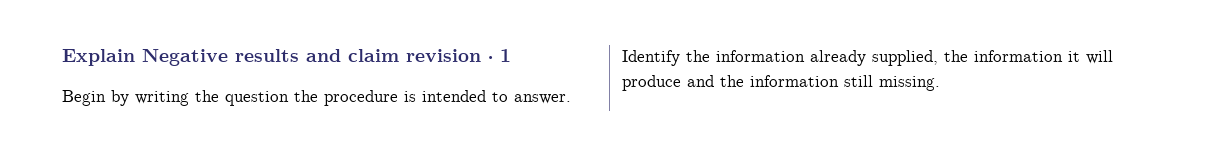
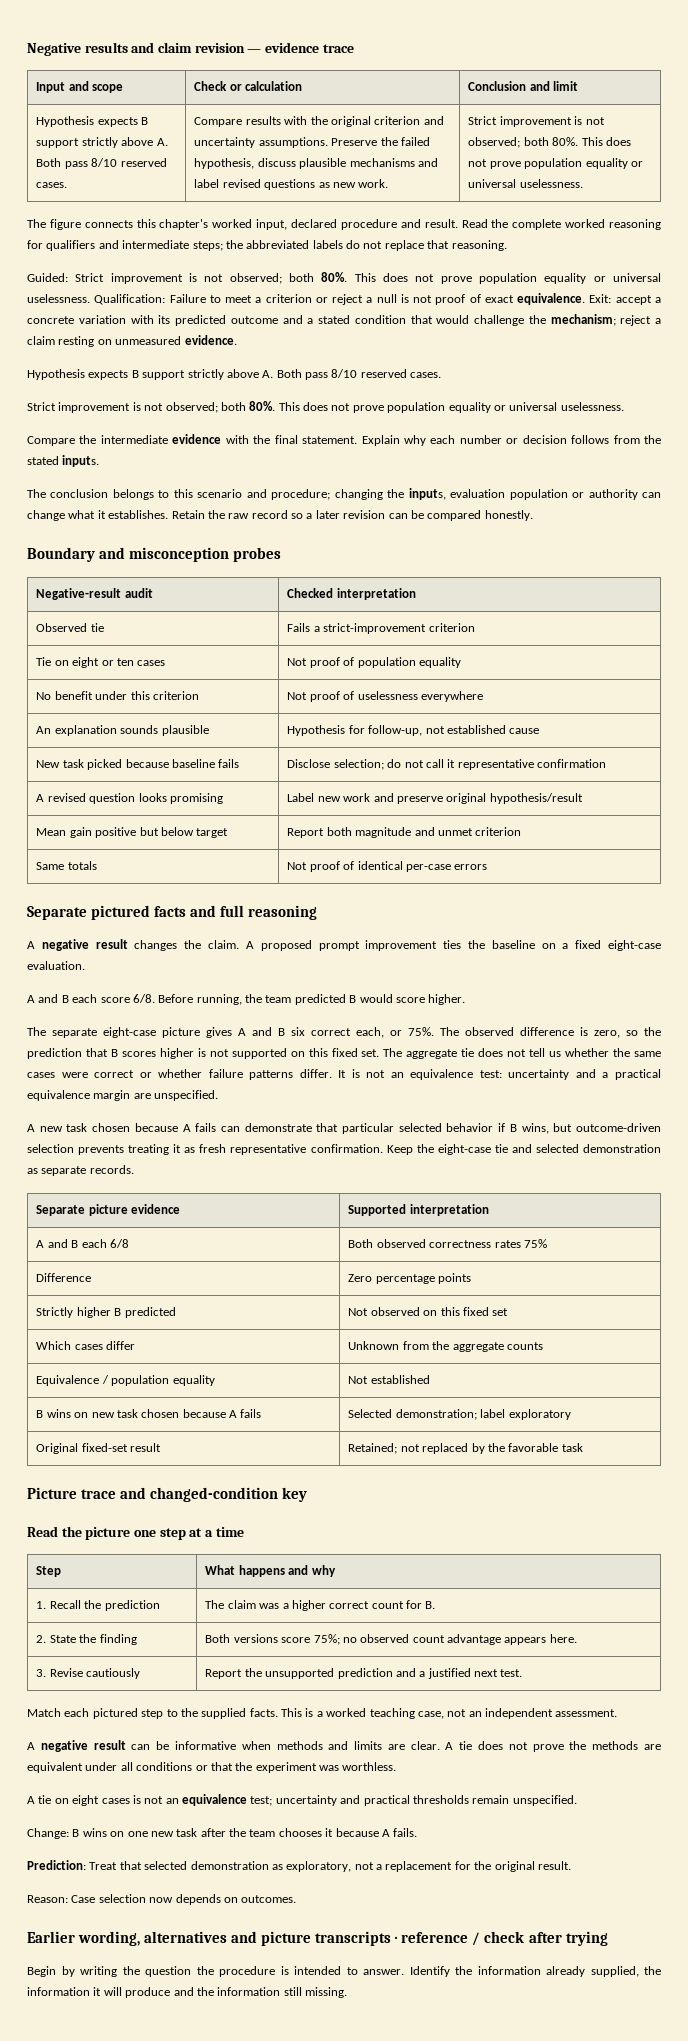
[62,49,135,66] Explain -> (27, 49) none
[488,49,511,62] · 1 -> [247,42,354,53] [36,81,124,93] [194,81,303,91] [468,81,579,91] [36,116,149,127] [36,137,168,148] [36,158,167,169] [36,182,68,188] [194,116,444,127] [194,137,430,148] [194,158,438,169] [194,179,389,190] [468,116,605,127] [468,137,631,148] [468,158,643,169] [468,179,583,188] [27,219,662,230] [27,240,507,251] [27,272,661,284] [27,293,661,305] [27,314,661,326] [27,335,237,347] [27,369,442,380] [27,401,624,413] [27,434,661,446] [27,455,100,467] [27,488,661,500] [27,510,533,521] [27,547,282,562] [36,588,153,600] [287,588,416,600] [36,623,104,632] [287,623,475,634] [36,657,166,668] [287,657,461,668] [36,691,199,700] [287,691,483,702] [36,725,209,736] [287,725,540,736] [36,759,240,770] [287,759,607,770] [36,793,223,804] [287,793,583,804] [36,827,229,838] [287,827,522,838] [36,861,97,870] [287,861,488,872] [27,905,318,920] [27,939,661,951] [27,961,85,970] [27,994,466,1005] [27,1027,661,1038] [27,1048,662,1059] [27,1069,661,1080] [27,1090,219,1101] [27,1123,661,1134] [27,1144,661,1155] [27,1165,134,1176] [36,1204,181,1216] [348,1204,489,1216] [36,1239,129,1248] [348,1239,547,1248] [36,1273,92,1282] [348,1273,472,1284] [36,1307,176,1318] [348,1307,509,1316] [36,1341,136,1350] [348,1341,543,1352] [36,1375,215,1386] [348,1375,430,1384] [36,1409,262,1418] [348,1409,571,1420] [36,1443,162,1454] [348,1443,583,1454] [27,1487,308,1502] [27,1526,244,1540] [36,1566,62,1577] [205,1565,336,1577] [36,1600,160,1611] [205,1600,436,1611] [36,1634,137,1645] [205,1634,577,1645] [36,1668,141,1679] [205,1668,523,1679] [27,1708,618,1719] [27,1740,661,1752] [27,1762,397,1773] [27,1794,577,1806] [27,1828,418,1839] [27,1860,571,1872] [27,1894,297,1905] [27,1931,608,1946] — evidence trace // Input and scope | Check or calculation | Conclusion and limit // Hypothesis expects B support strictly above A. Both pass 8/10 reserved cases. | Compare results with the original criterion and uncertainty assumptions. Preserve the failed hypothesis, discuss plausible mechanisms and label revised questions as new work. | Strict improvement is not observed; both 80%. This does not prove population equality or universal uselessness. // The figure connects this chapter's worked input, declared procedure and result. Read the complete worked reasoning for qualifiers and intermediate steps; the abbreviated labels do not replace that reasoning. // Guided: Strict improvement is not observed; both 80%. This does not prove population equality or universal uselessness. Qualification: Failure to meet a criterion or reject a null is not proof of exact equivalence. Exit: accept a concrete variation with its predicted outcome and a stated condition that would challenge the mechanism; reject a claim resting on unmeasured evidence. // Hypothesis expects B support strictly above A. Both pass 8/10 reserved cases. // Strict improvement is not observed; both 80%. This does not prove population equality or universal uselessness. // Compare the intermediate evidence with the final statement. Explain why each number or decision follows from the stated inputs. // The conclusion belongs to this scenario and procedure; changing the inputs, evaluation population or authority can change what it establishes. Retain the raw record so a later revision can be compared honestly. // Boundary and misconception probes // Negative-result audit | Checked interpretation // Observed tie | Fails a strict-improvement criterion // Tie on eight or ten cases | Not proof of population equality // No benefit under this criterion | Not proof of uselessness everywhere // An explanation sounds plausible | Hypothesis for follow-up, not established cause // New task picked because baseline fails | Disclose selection; do not call it representative confirmation // A revised question looks promising | Label new work and preserve original hypothesis/result // Mean gain positive but below target | Report both magnitude and unmet criterion // Same totals | Not proof of identical per-case errors // Separate pictured facts and full reasoning // A negative result changes the claim. A proposed prompt improvement ties the baseline on a fixed eight-case evaluation. // A and B each score 6/8. Before running, the team predicted B would score higher. // The separate eight-case picture gives A and B six correct each, or 75%. The observed difference is zero, so the prediction that B scores higher is not supported on this fixed set. The aggregate tie does not tell us whether the same cases were correct or whether failure patterns differ. It is not an equivalence test: uncertainty and a practical equivalence margin are unspecified. // A new task chosen because A fails can demonstrate that particular selected behavior if B wins, but outcome-driven selection prevents treating it as fresh representative confirmation. Keep the eight-case tie and selected demonstration as separate records. // Separate picture evidence | Supported interpretation // A and B each 6/8 | Both observed correctness rates 75% // Difference | Zero percentage points // Strictly higher B predicted | Not observed on this fixed set // Which cases differ | Unknown from the aggregate counts // Equivalence / population equality | Not established // B wins on new task chosen because A fails | Selected demonstration; label exploratory // Original fixed-set result | Retained; not replaced by the favorable task // Picture trace and changed-condition key // Read the picture one step at a time // Step | What happens and why // 1. Recall the prediction | The claim was a higher correct count for B. // 2. State the finding | Both versions score 75%; no observed count advantage appears here. // 3. Revise cautiously | Report the unsupported prediction and a justified next test. // Match each pictured step to the supplied facts. This is a worked teaching case, not an independent assessment. // A negative result can be informative when methods and limits are clear. A tie does not prove the methods are equivalent under all conditions or that the experiment was worthless. // A tie on eight cases is not an equivalence test; uncertainty and practical thresholds remain unspecified. // Change: B wins on one new task after the team chooses it because A fails. // Prediction: Treat that selected demonstration as exploratory, not a replacement for the original result. // Reason: Case selection now depends on outcomes. // Earlier wording, alternatives and picture transcripts · reference / check after trying

